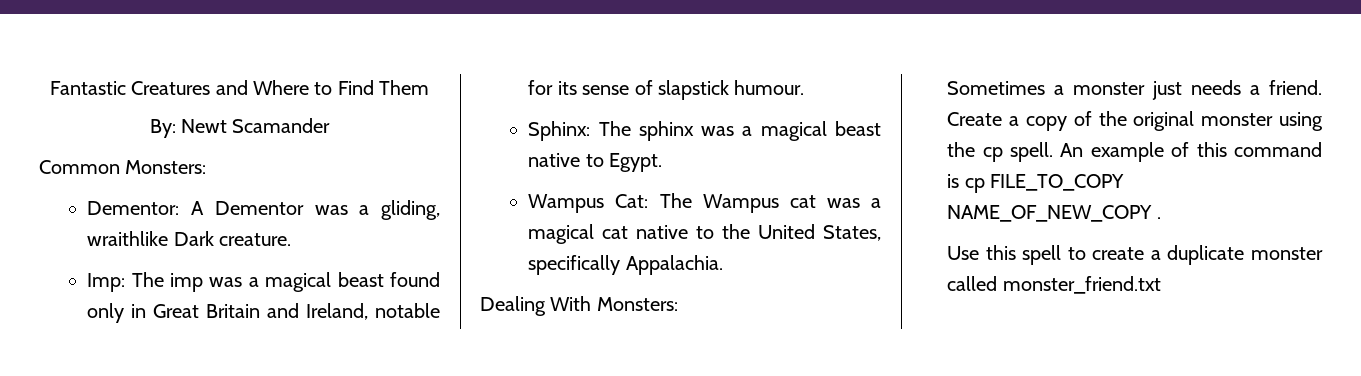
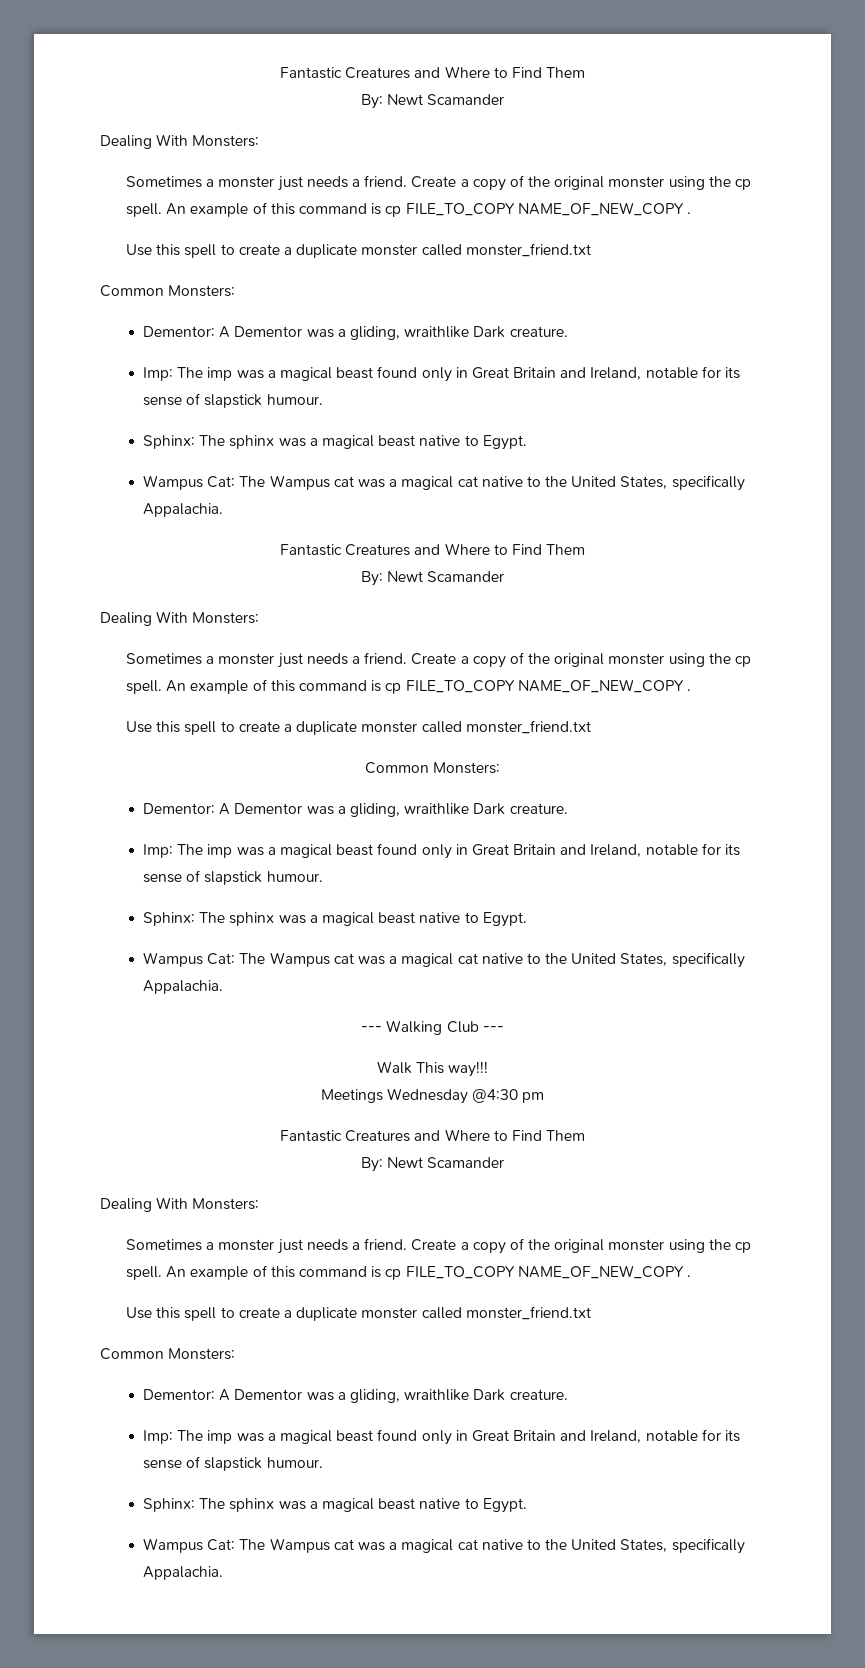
(331, 125) none -> [100,134,260,149] [126,175,751,191] [126,202,691,217] [126,243,591,258] // Dealing With Monsters: // Sometimes a monster just needs a friend. Create a copy of the original monster using the cp spell. An example of this command is cp FILE_TO_COPY NAME_OF_NEW_COPY . // Use this spell to create a duplicate monster called monster_friend.txt
(723, 265) none -> [279,543,586,556] [360,571,505,586] // Fantastic Creatures and Where to Find Them // By: Newt Scamander
(1161, 285) none -> [364,762,501,774] [143,803,568,817] [143,843,741,859] [143,870,323,885] [143,912,527,927] [143,952,745,968] [143,980,224,994] [361,1020,504,1035] [376,1061,489,1077] [320,1088,545,1104] [279,1129,586,1142] [360,1157,505,1172] [100,1197,260,1212] [126,1238,751,1254] [126,1265,691,1280] [126,1306,591,1321] [100,1348,236,1360] [143,1389,568,1403] [143,1429,741,1445] [143,1456,323,1471] [143,1498,527,1513] [143,1538,745,1554] [143,1566,224,1580] // Common Monsters: // Dementor: A Dementor was a gliding, wraithlike Dark creature. // Imp: The imp was a magical beast found only in Great Britain and Ireland, notable for its sense of slapstick humour. // Sphinx: The sphinx was a magical beast native to Egypt. // Wampus Cat: The Wampus cat was a magical cat native to the United States, specifically Appalachia. // --- Walking Club --- // Walk This way!!! // Meetings Wednesday @4:30 pm // Fantastic Creatures and Where to Find Them // By: Newt Scamander // Dealing With Monsters: // Sometimes a monster just needs a friend. Create a copy of the original monster using the cp spell. An example of this command is cp FILE_TO_COPY NAME_OF_NEW_COPY . // Use this spell to create a duplicate monster called monster_friend.txt // Common Monsters: // Dementor: A Dementor was a gliding, wraithlike Dark creature. // Imp: The imp was a magical beast found only in Great Britain and Ireland, notable for its sense of slapstick humour. // Sphinx: The sphinx was a magical beast native to Egypt. // Wampus Cat: The Wampus cat was a magical cat native to the United States, specifically Appalachia.

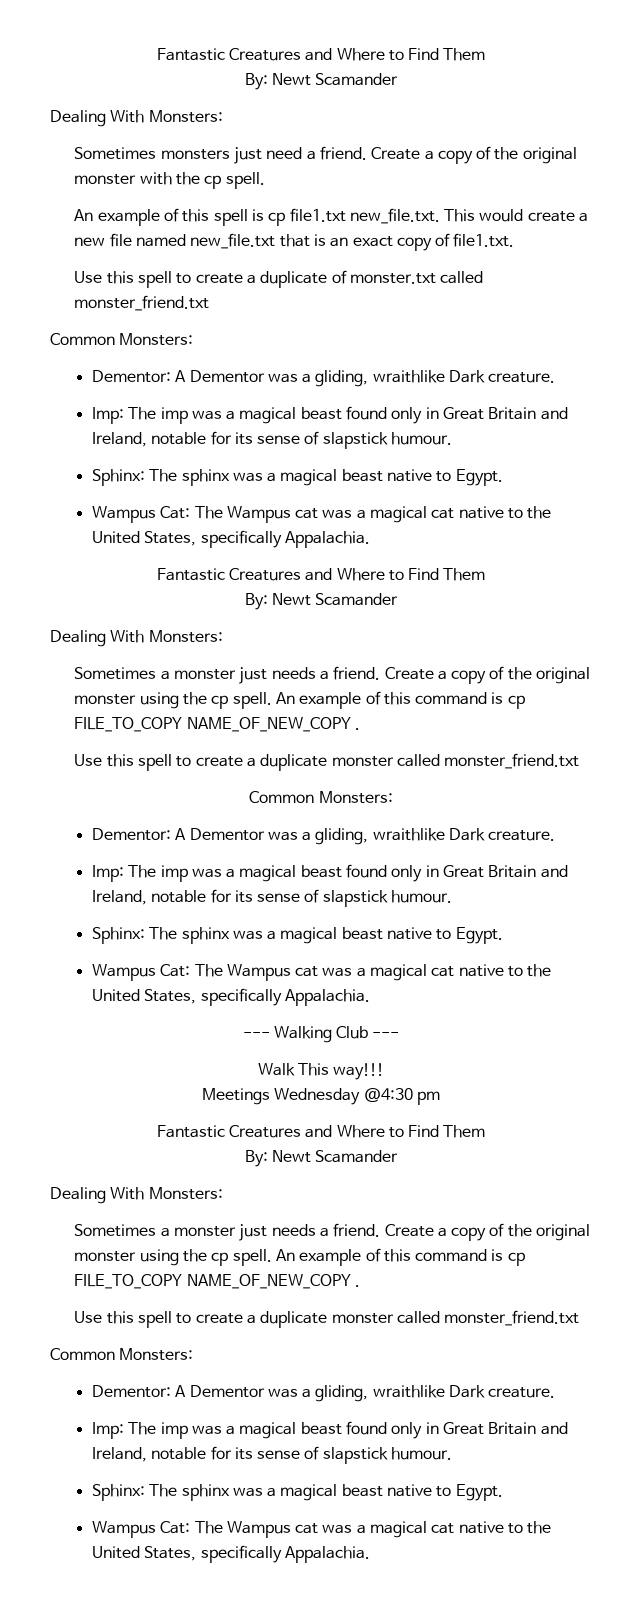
[206,175,751,191] [126,202,691,217] [126,244,418,258] a monster just needs a friend. Create a copy of the original monster using the cp spell. An example of this command is cp FILE_TO_COPY NAME_OF_NEW_COPY . // Use this spell to create a duplicate monster -> [160,146,577,164] [74,172,265,189] [74,208,589,226] [74,233,515,251] [74,270,436,288] monsters just need a friend. Create a copy of the original monster with the cp spell. // An example of this spell is cp file1.txt new_file.txt. This would create a new file named new_file.txt that is an exact copy of file1.txt. // Use this spell to create a duplicate of monster.txt

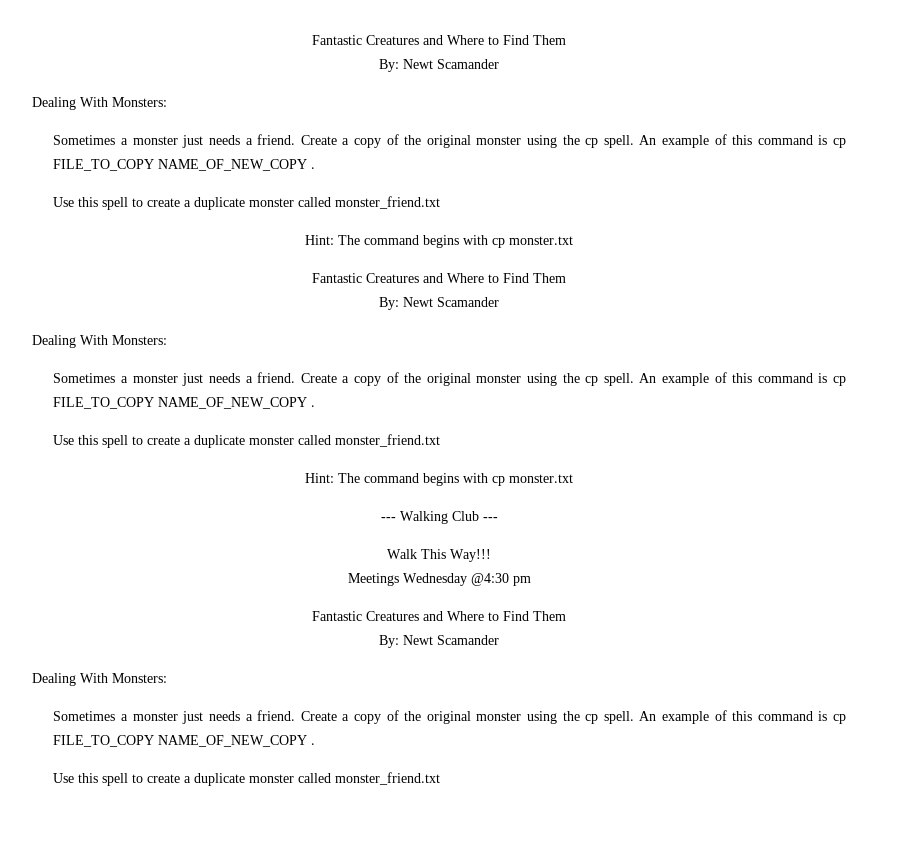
[160,146,577,164] [74,172,265,189] [74,208,589,226] [74,233,515,251] [74,270,484,288] [74,295,210,311] [50,333,194,346] [91,370,556,387] [91,406,568,424] [91,431,453,449] [91,469,503,486] [91,506,552,523] [91,530,370,548] monsters just need a friend. Create a copy of the original monster with the cp spell. // An example of this spell is cp file1.txt new_file.txt. This would create a new file named new_file.txt that is an exact copy of file1.txt. // Use this spell to create a duplicate of monster.txt called monster_friend.txt // Common Monsters: // Dementor: A Dementor was a gliding, wraithlike Dark creature. // Imp: The imp was a magical beast found only in Great Britain and Ireland, notable for its sense of slapstick humour. // Sphinx: The sphinx was a magical beast native to Egypt. // Wampus Cat: The Wampus cat was a magical cat native to the United States, specifically Appalachia. -> [121,134,846,148] [53,159,316,171] [53,196,441,210] [305,235,573,248] a monster just needs a friend. Create a copy of the original monster using the cp spell. An example of this command is cp FILE_TO_COPY NAME_OF_NEW_COPY . // Use this spell to create a duplicate monster called monster_friend.txt // Hint: The command begins with cp monster.txt
[249,791,393,804] [91,828,556,845] [91,864,568,882] [91,889,453,907] [91,927,503,944] [91,964,552,981] [91,988,370,1006] Common Monsters: // Dementor: A Dementor was a gliding, wraithlike Dark creature. // Imp: The imp was a magical beast found only in Great Britain and Ireland, notable for its sense of slapstick humour. // Sphinx: The sphinx was a magical beast native to Egypt. // Wampus Cat: The Wampus cat was a magical cat native to the United States, specifically Appalachia. -> [305,473,573,486] Hint: The command begins with cp monster.txt
[333,1063,385,1080] way!!! -> [450,549,491,562] Way!!!
[50,1348,194,1361] [91,1385,556,1402] [91,1421,568,1439] [91,1446,453,1464] [91,1484,503,1501] [91,1521,552,1538] [91,1545,370,1563] // Common Monsters: // Dementor: A Dementor was a gliding, wraithlike Dark creature. // Imp: The imp was a magical beast found only in Great Britain and Ireland, notable for its sense of slapstick humour. // Sphinx: The sphinx was a magical beast native to Egypt. // Wampus Cat: The Wampus cat was a magical cat native to the United States, specifically Appalachia. -> (441, 778) none

